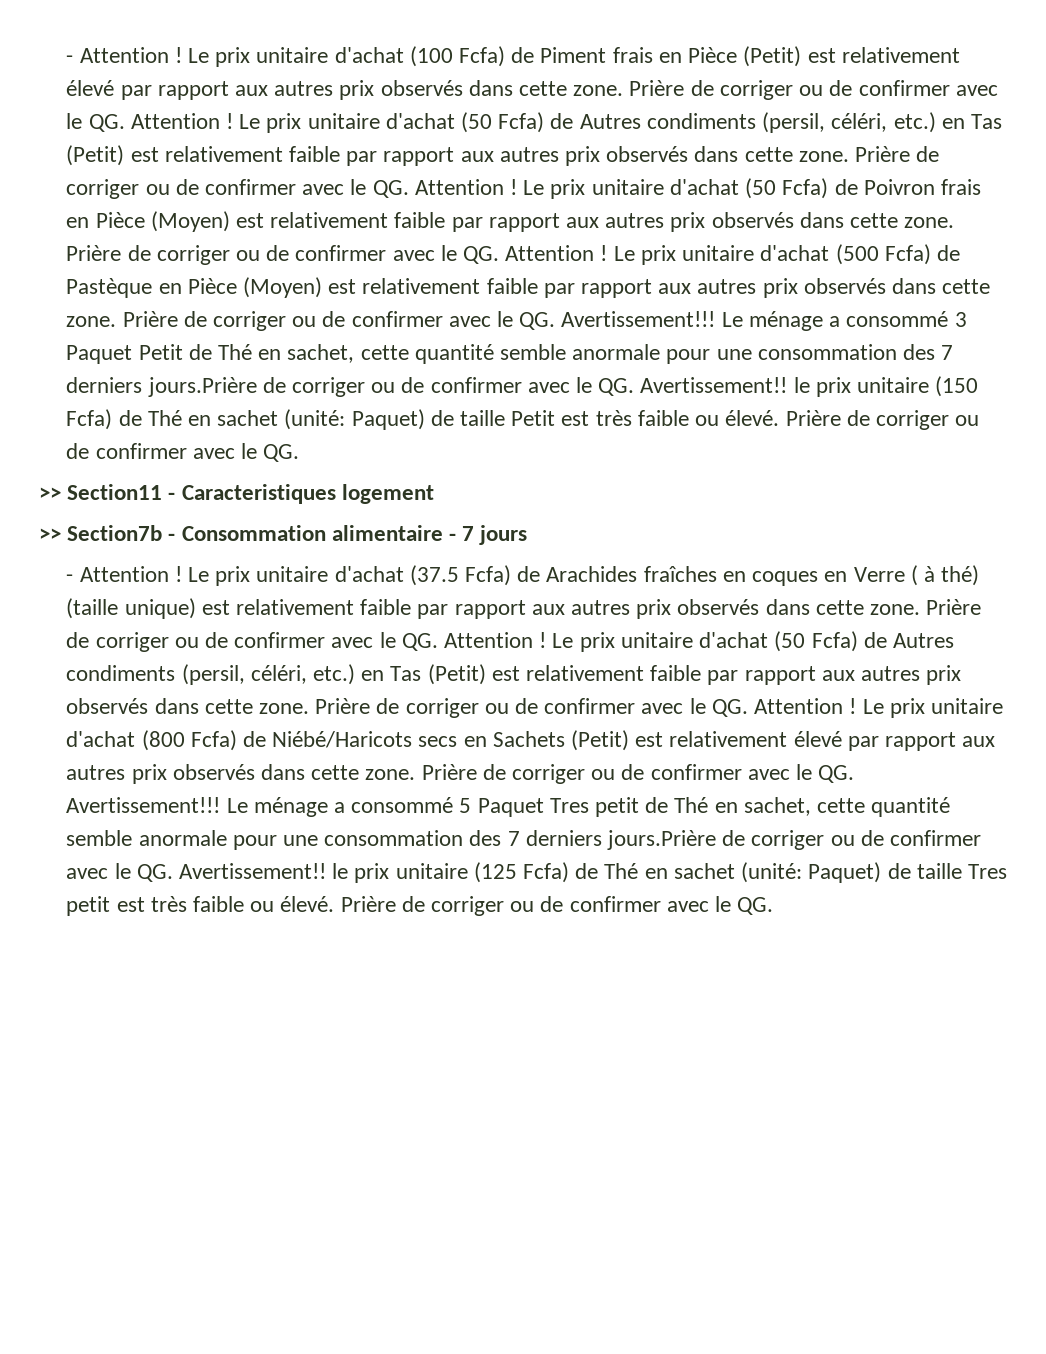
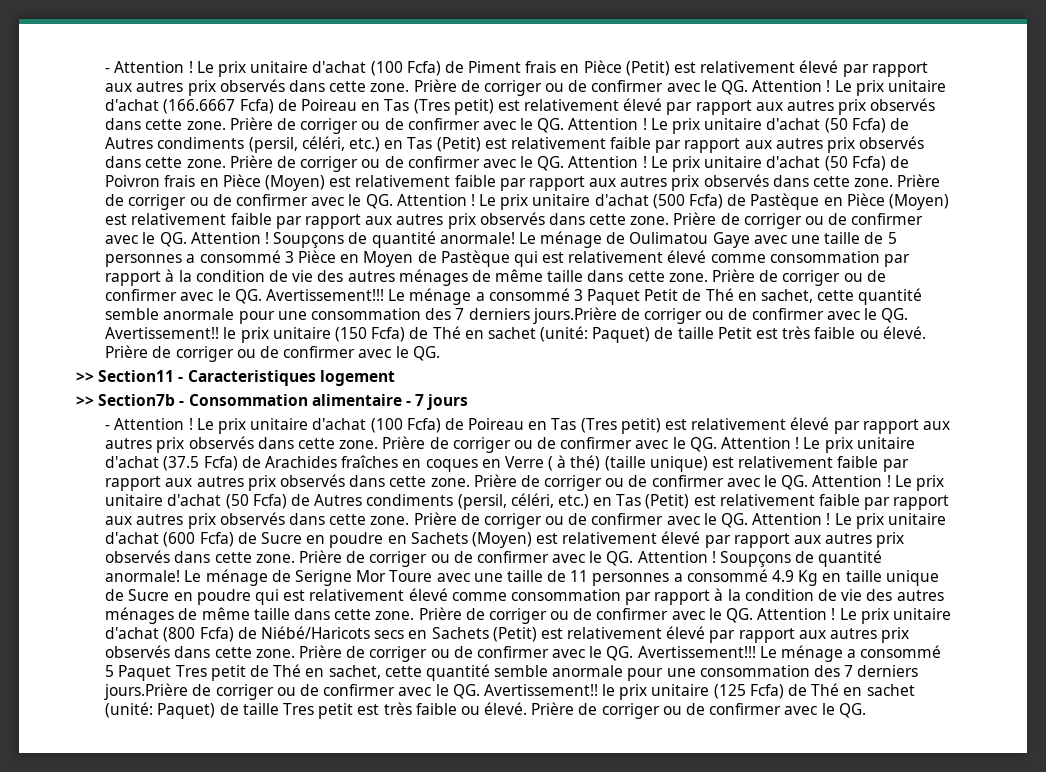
(455, 121) none -> [163,98,936,115] [105,117,821,134] (166.6667 Fcfa) de Poireau en Tas (Tres petit) est relativement élevé par rapport aux autres prix observés dans cette zone. Prière de corriger ou de confirmer avec le QG. Attention ! Le prix unitaire d'achat
(556, 321) none -> [190,231,897,248] [105,250,911,267] [105,269,886,286] [105,289,262,304] Attention ! Soupçons de quantité anormale! Le ménage de Oulimatou Gaye avec une taille de 5 personnes a consommé 3 Pièce en Moyen de Pastèque qui est relativement élevé comme consommation par rapport à la condition de vie des autres ménages de même taille dans cette zone. Prière de corriger ou de confirmer avec le QG.
(404, 574) none -> [370,417,950,434] [105,436,915,453] [105,456,160,468] (100 Fcfa) de Poireau en Tas (Tres petit) est relativement élevé par rapport aux autres prix observés dans cette zone. Prière de corriger ou de confirmer avec le QG. Attention ! Le prix unitaire d'achat
(136, 739) none -> [163,531,905,548] [105,550,883,567] [105,569,939,586] [105,588,944,605] [105,607,951,624] [105,627,160,639] (600 Fcfa) de Sucre en poudre en Sachets (Moyen) est relativement élevé par rapport aux autres prix observés dans cette zone. Prière de corriger ou de confirmer avec le QG. Attention ! Soupçons de quantité anormale! Le ménage de Serigne Mor Toure avec une taille de 11 personnes a consommé 4.9 Kg en taille unique de Sucre en poudre qui est relativement élevé comme consommation par rapport à la condition de vie des autres ménages de même taille dans cette zone. Prière de corriger ou de confirmer avec le QG. Attention ! Le prix unitaire d'achat

